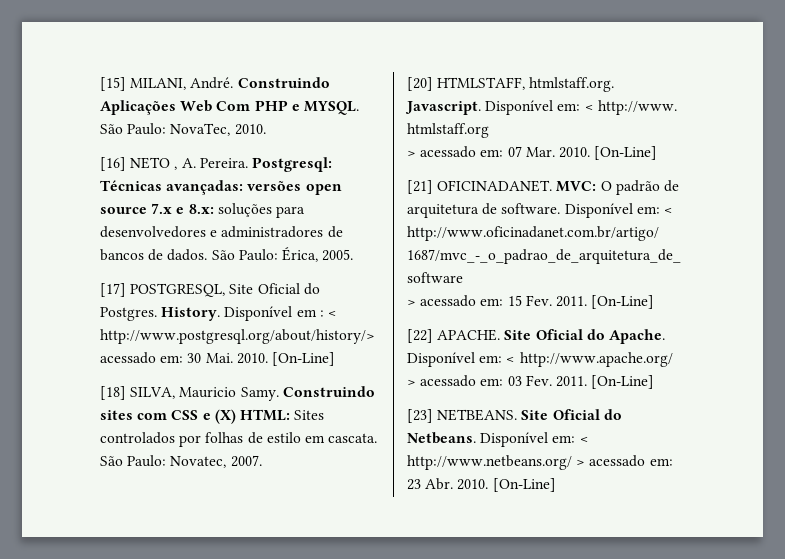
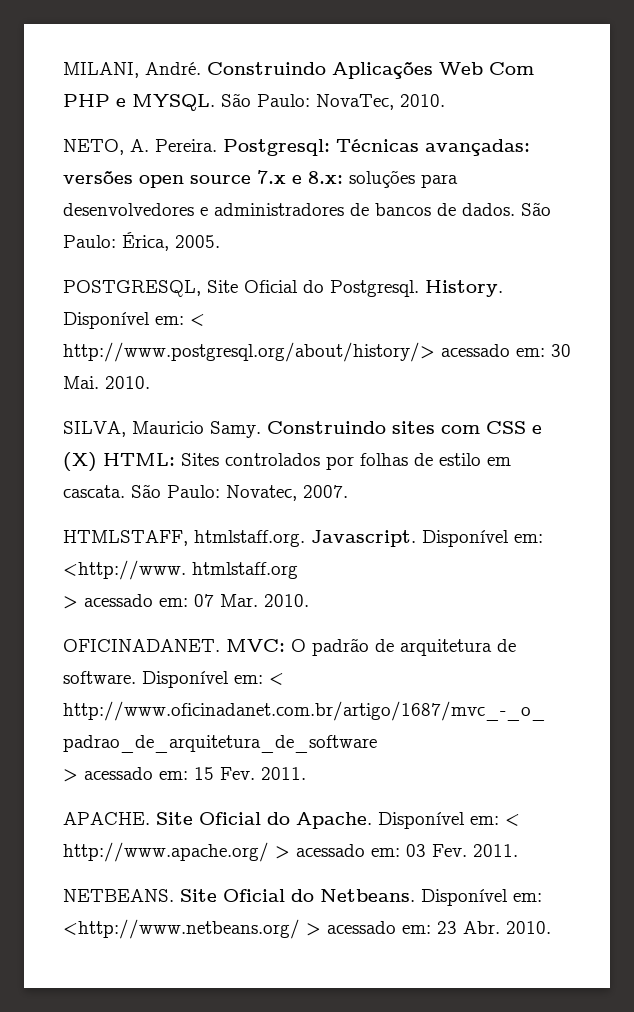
[100,77,126,91] [15] -> (63, 70) none
[100,157,178,171] [16] NETO , -> [63,139,124,155] NETO,
[100,283,126,297] [17] -> (220, 241) none
[100,307,157,321] Postgres. -> [330,280,419,297] Postgresql.
[296,309,324,317] em : -> [155,316,184,325] em:
[271,352,335,366] [100,386,126,400] [On-Line] // [18] -> (150, 382) //
[407,77,433,91] [20] -> (348, 491) none
[584,100,677,115] < http://www. -> [63,560,186,580] <http://www.
[594,146,658,160] [407,180,433,194] [On-Line] // [21] -> (309, 600) //
[591,295,655,309] [407,329,433,343] [On-Line] // [22] -> (306, 773) //
[591,375,655,389] [407,409,433,423] [On-Line] // [23] -> (518, 850) //
[579,436,589,443] [407,455,572,470] < http://www.netbeans.org/ -> [63,919,300,939] <http://www.netbeans.org/
[492,478,556,492] [On-Line] -> (551, 927) none

